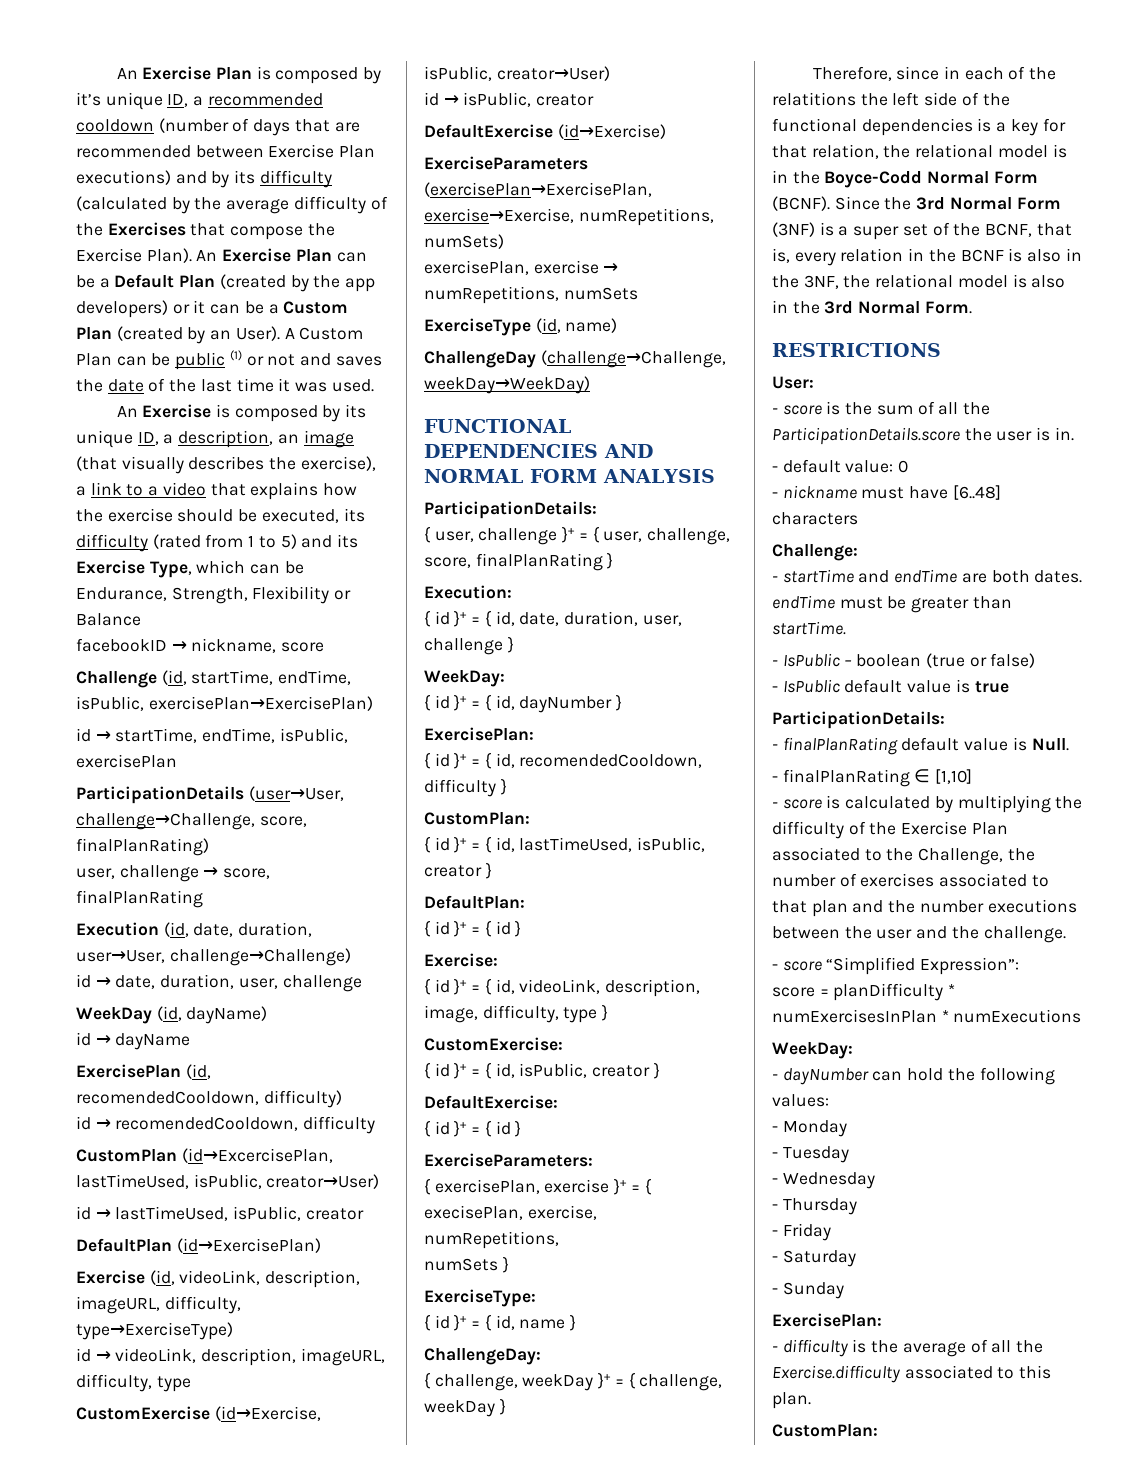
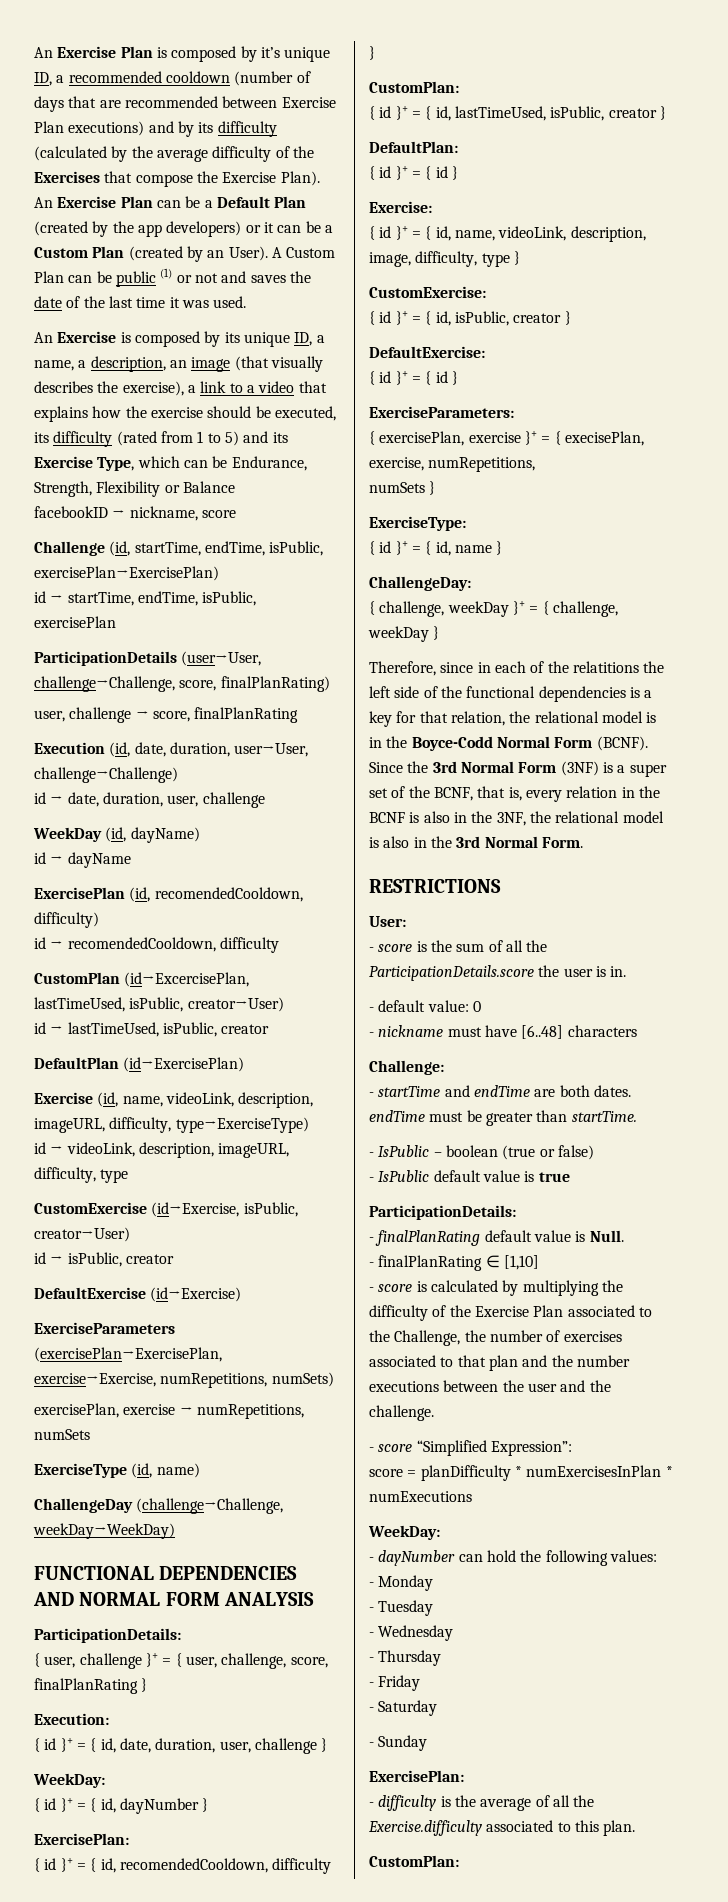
(174, 439) none -> [34,360,87,371] name, a
(175, 1277) none -> [122,1096,163,1107] name,
(515, 986) none -> [454,230,495,241] name,

